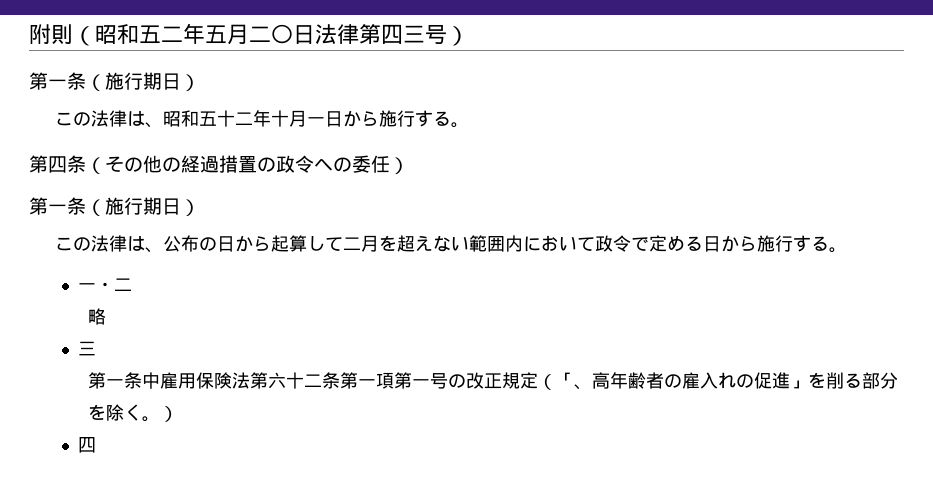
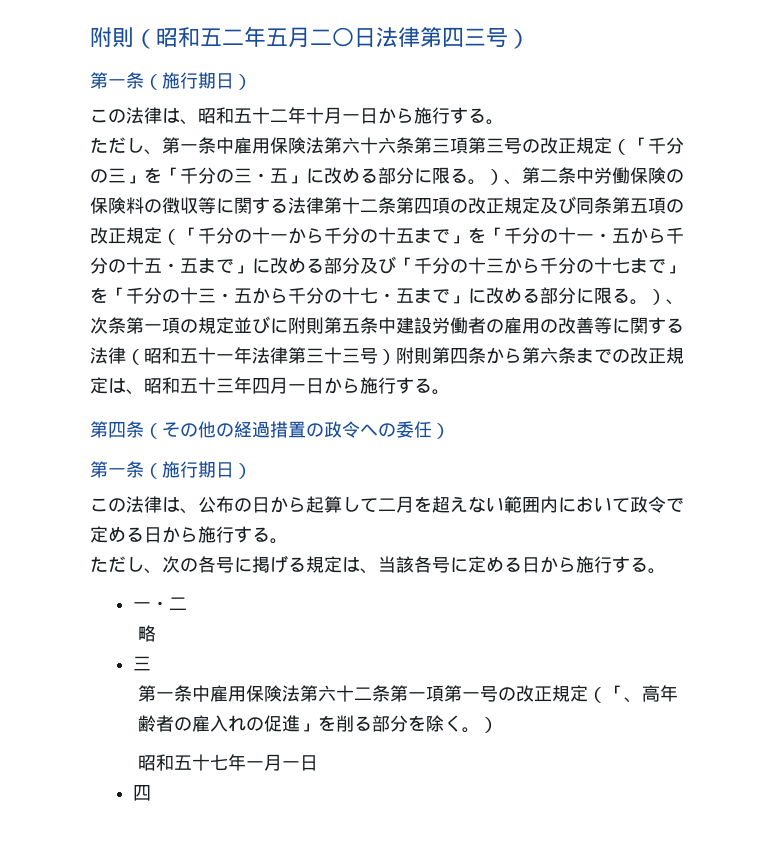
(469, 125) none -> [90,137,684,155] [90,167,684,185] [90,196,684,214] [90,227,684,245] [90,256,684,274] [90,287,684,305] [90,316,684,334] [90,347,684,365] [90,377,450,395] // ただし、第一条中雇用保険法第六十六条第三項第三号の改正規定（「千分の三」を「千分の三・五」に改める部分に限る。）、第二条中労働保険の保険料の徴収等に関する法律第十二条第四項の改正規定及び同条第五項の改正規定（「千分の十一から千分の十五まで」を「千分の十一・五から千分の十五・五まで」に改める部分及び「千分の十三から千分の十七まで」を「千分の十三・五から千分の十七・五まで」に改める部分に限る。）、次条第一項の規定並びに附則第五条中建設労働者の雇用の改善等に関する法律（昭和五十一年法律第三十三号）附則第四条から第六条までの改正規定は、昭和五十三年四月一日から施行する。
(847, 250) none -> [90,555,666,574] // ただし、次の各号に掲げる規定は、当該各号に定める日から施行する。
(179, 414) none -> [137,754,318,771] // 昭和五十七年一月一日

